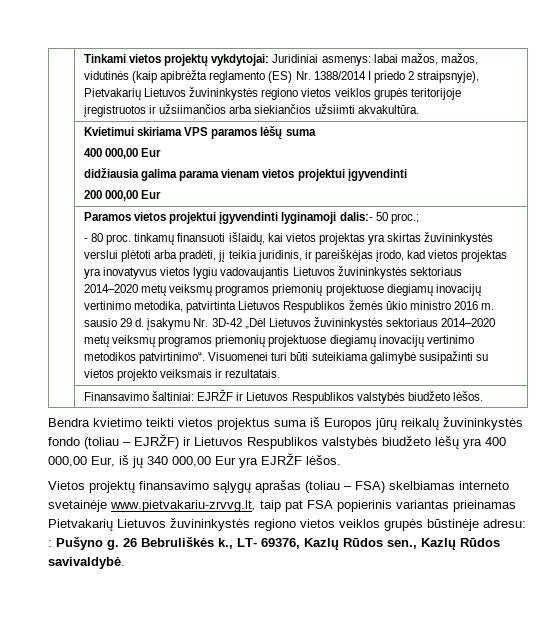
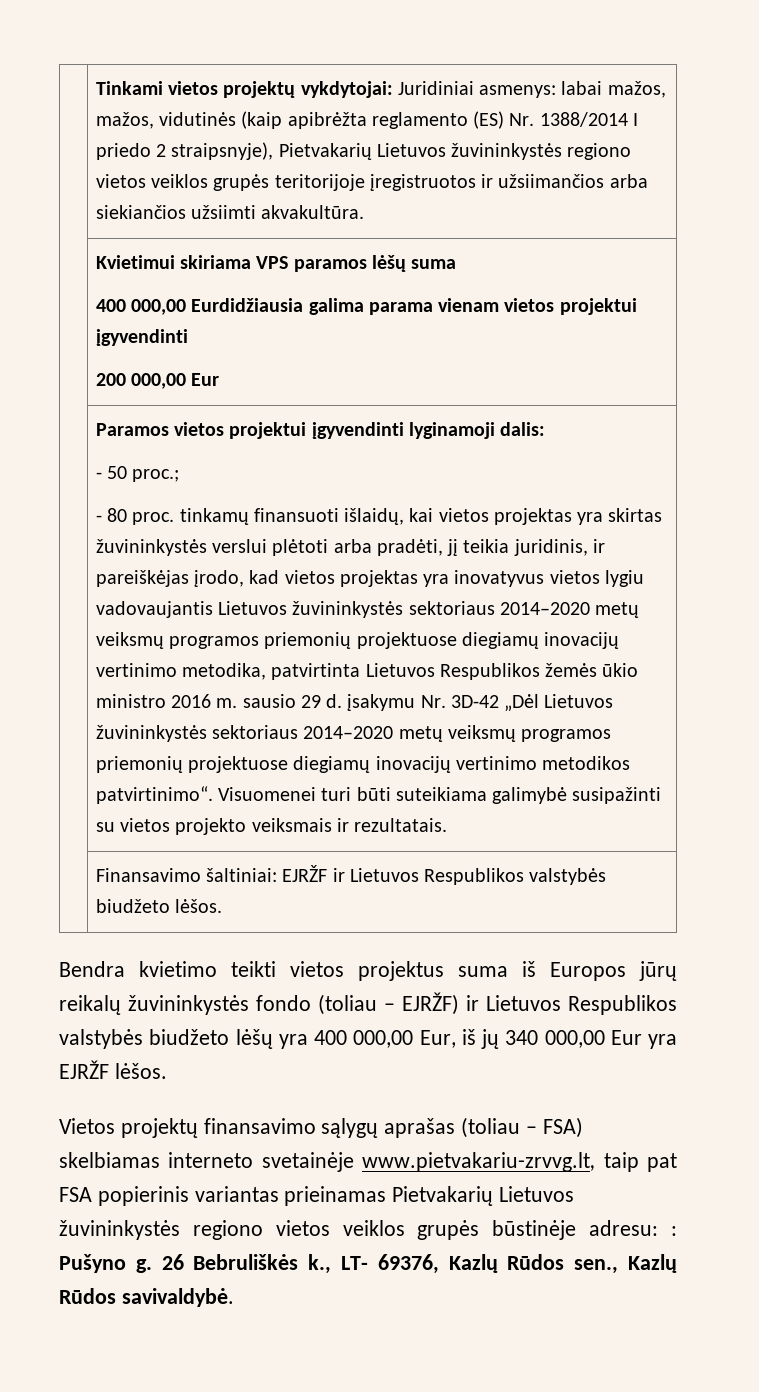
[141,148,162,157] [84,168,140,178] Eur // didžiausia -> [191,298,304,312] Eurdidžiausia
[339,212,373,221] dalis:- -> [500,422,546,436] [95,472,102,479] dalis: // -

